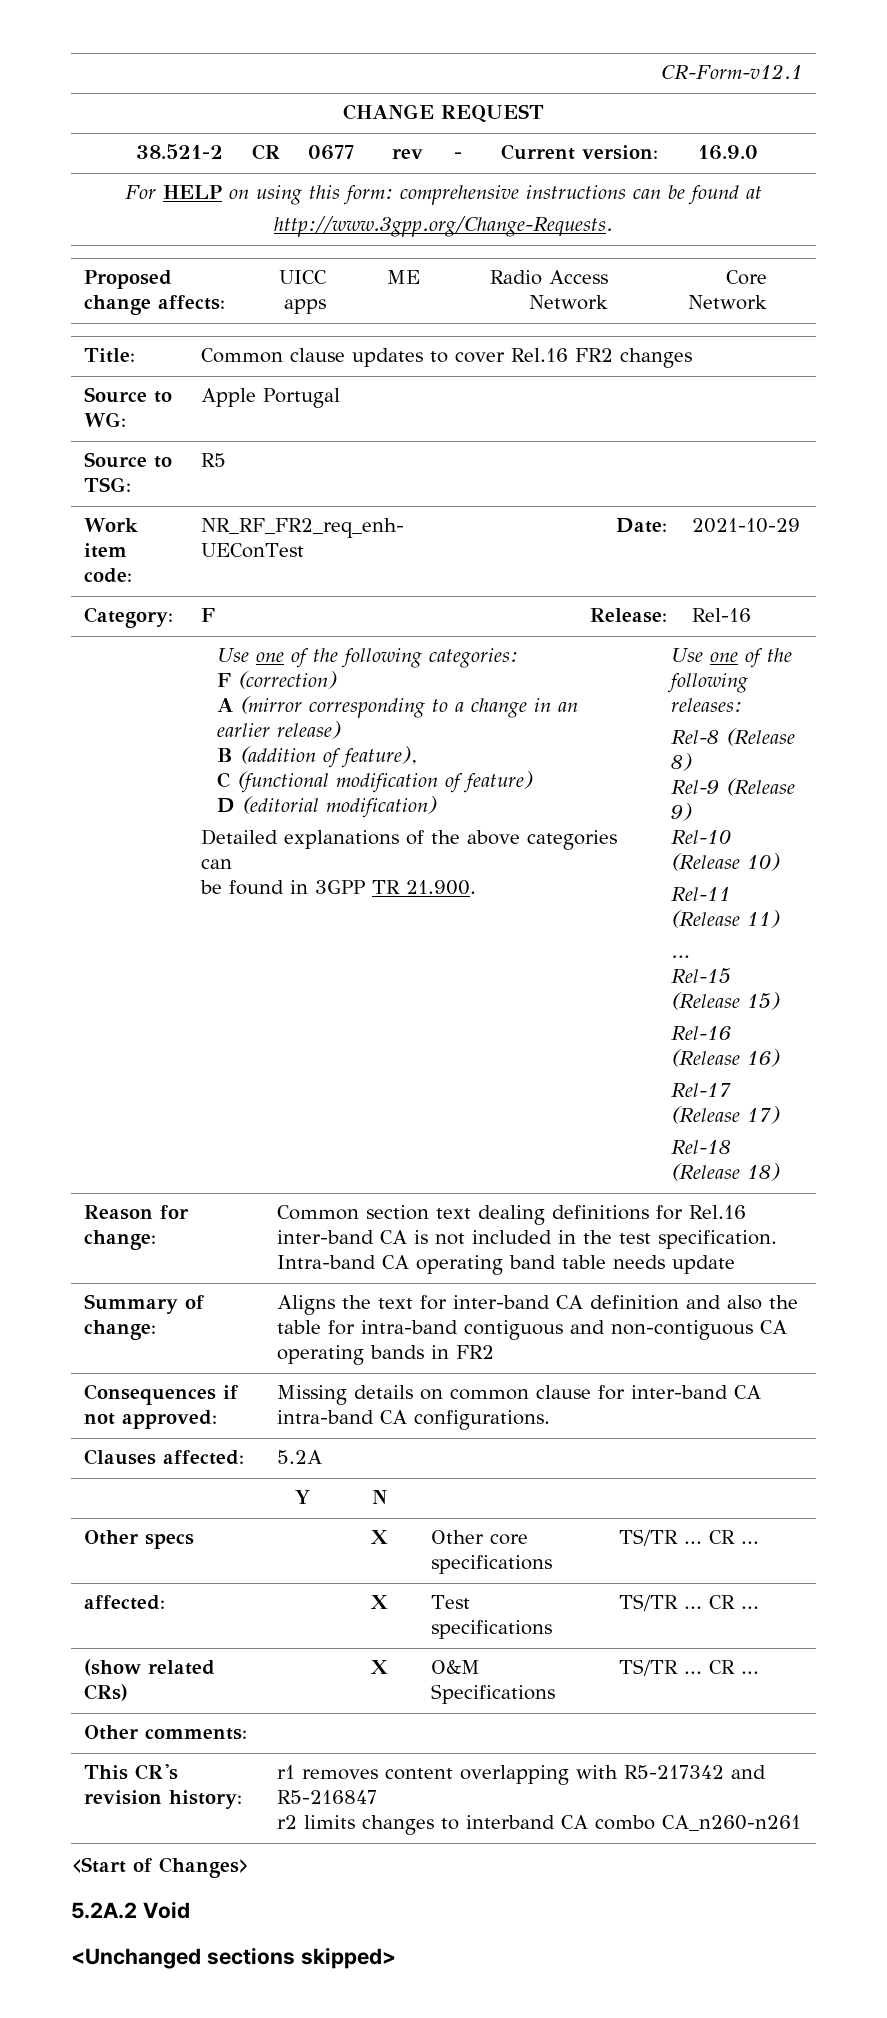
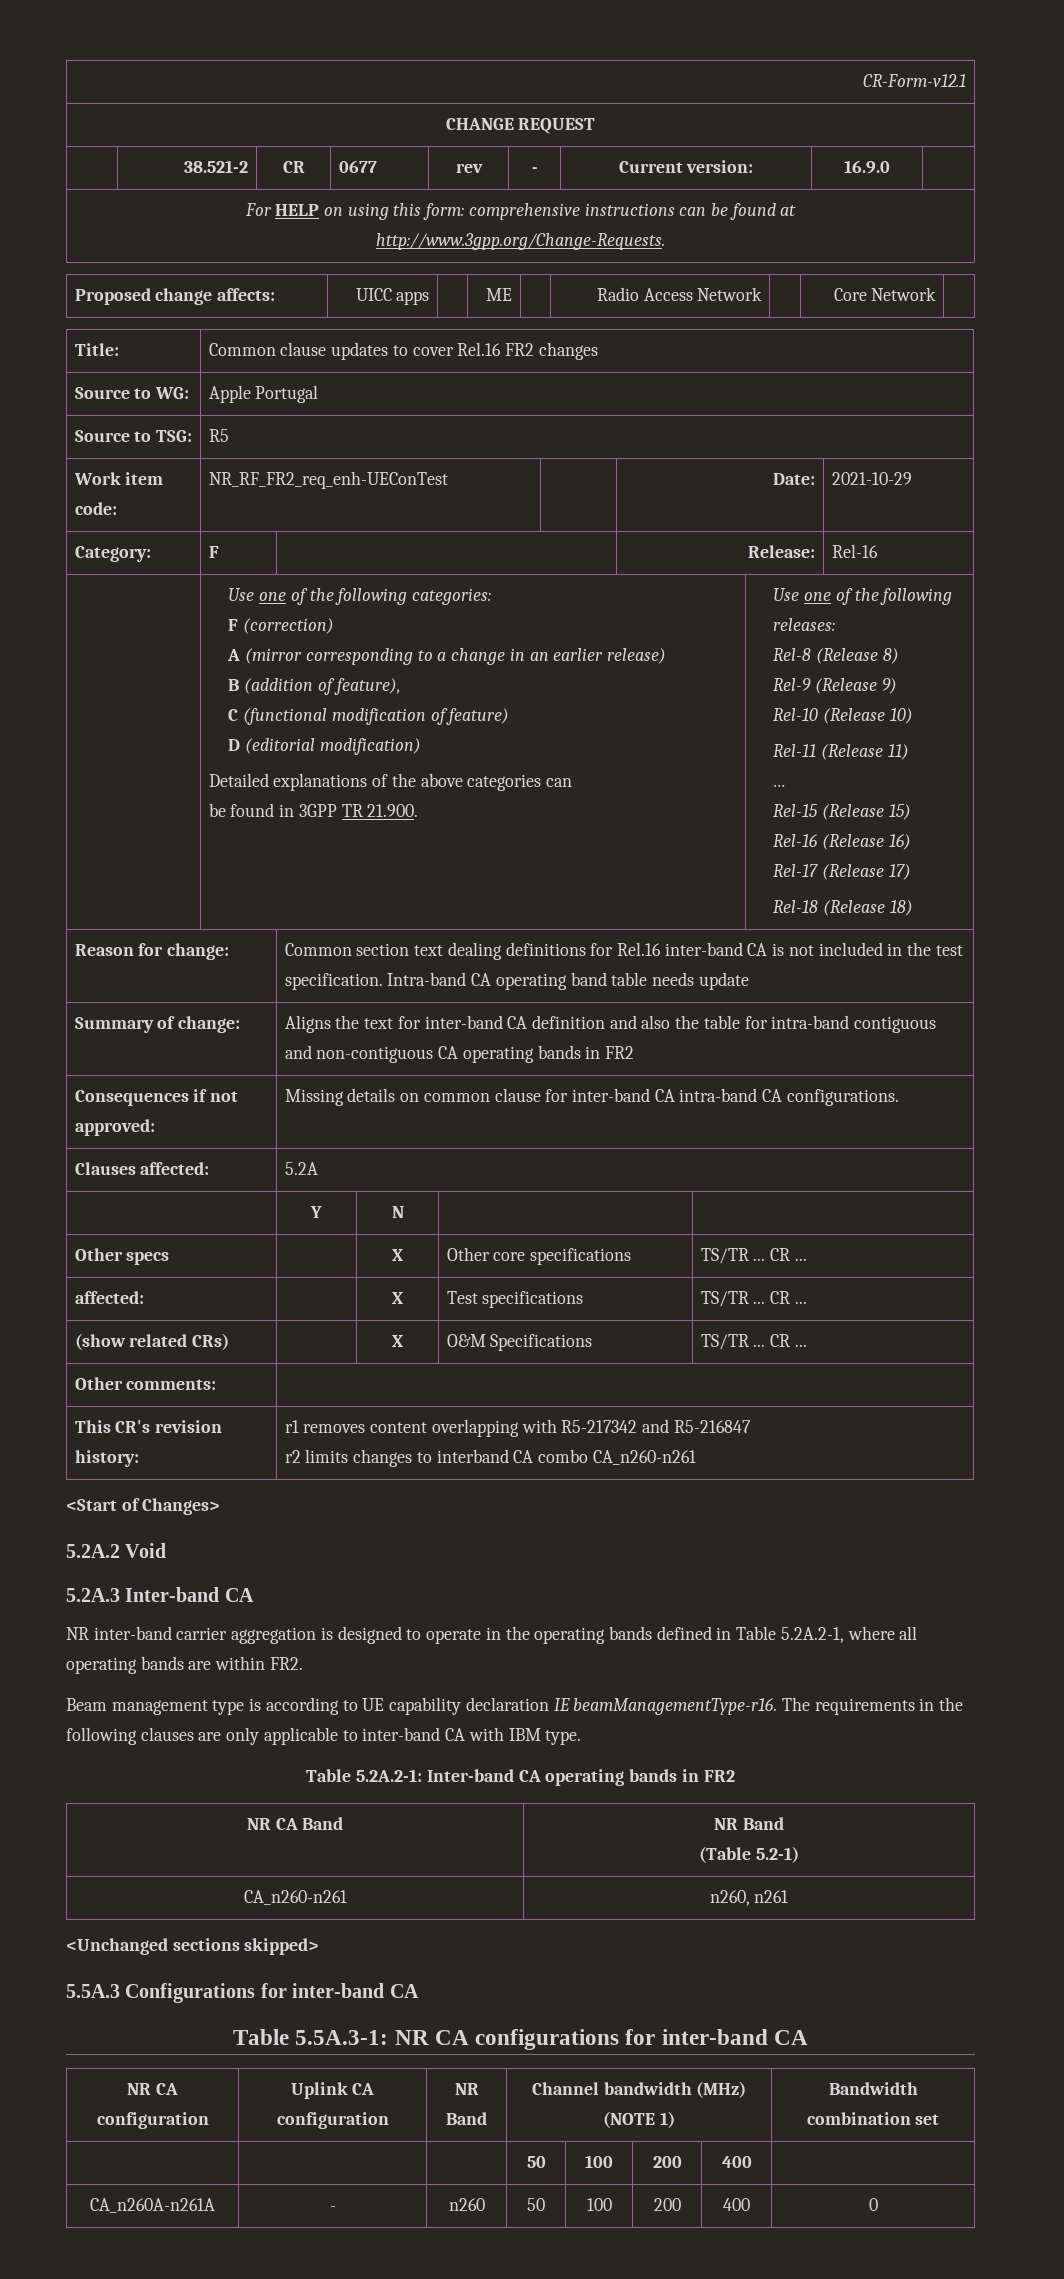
[71,1947,396,1969] <Unchanged sections skipped> -> [66,1587,254,1602] [66,1626,918,1644] [66,1656,303,1674] [66,1697,964,1715] [66,1727,582,1745] [306,1769,735,1786] [246,1817,344,1830] [714,1817,784,1830] [699,1846,799,1863] [243,1890,347,1905] [709,1890,789,1906] [66,1938,320,1955] [66,1983,419,2003] [233,2029,808,2050] [127,2083,178,2095] [96,2112,209,2129] [290,2082,375,2099] [276,2112,389,2129] [454,2083,479,2095] [446,2112,487,2125] [531,2081,747,2098] [603,2111,675,2128] [828,2082,918,2095] [806,2112,940,2125] [526,2156,546,2168] [585,2155,613,2168] [652,2156,682,2168] [721,2156,752,2168] [90,2198,215,2213] [329,2206,336,2211] [448,2198,485,2211] [527,2198,545,2211] [586,2198,612,2211] [653,2198,681,2211] [723,2198,750,2211] [868,2198,878,2211] 5.2A.3 Inter-band CA // NR inter-band carrier aggregation is designed to operate in the operating bands defined in Table 5.2A.2-1, where all operating bands are within FR2. // Beam management type is according to UE capability declaration IE beamManagementType-r16. The requirements in the following clauses are only applicable to inter-band CA with IBM type. // Table 5.2A.2-1: Inter-band CA operating bands in FR2 // NR CA Band | NR Band // (Table 5.2-1) // CA_n260-n261 | n260, n261 // <Unchanged sections skipped> // 5.5A.3 Configurations for inter-band CA // Table 5.5A.3-1: NR CA configurations for inter-band CA // NR CA configuration | Uplink CA configuration | NR Band | Channel bandwidth (MHz) (NOTE 1) | Bandwidth combination set // | | | 50 | 100 | 200 | 400 | // CA_n260A-n261A | - | n260 | 50 | 100 | 200 | 400 | 0

